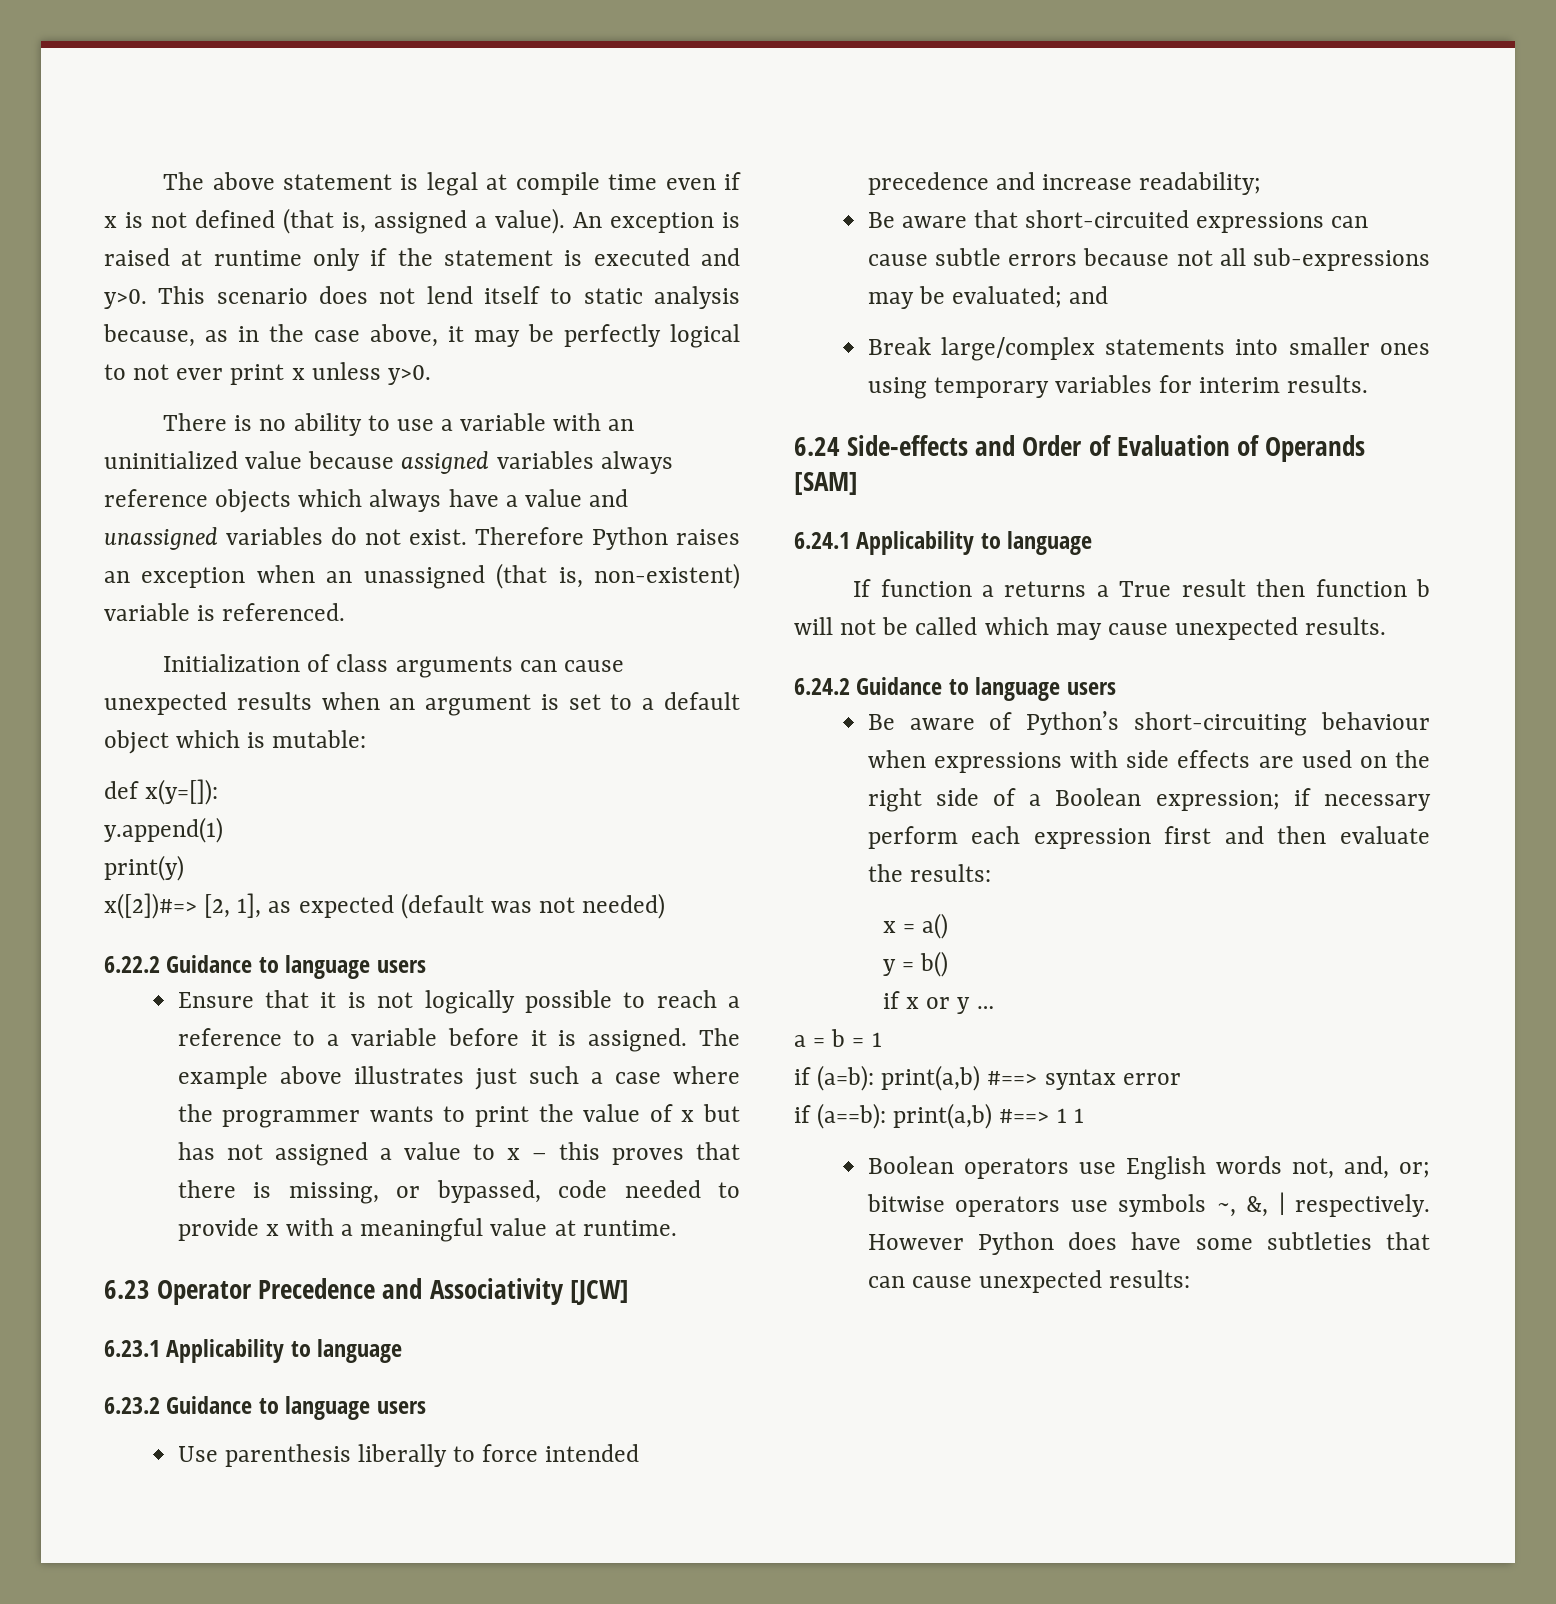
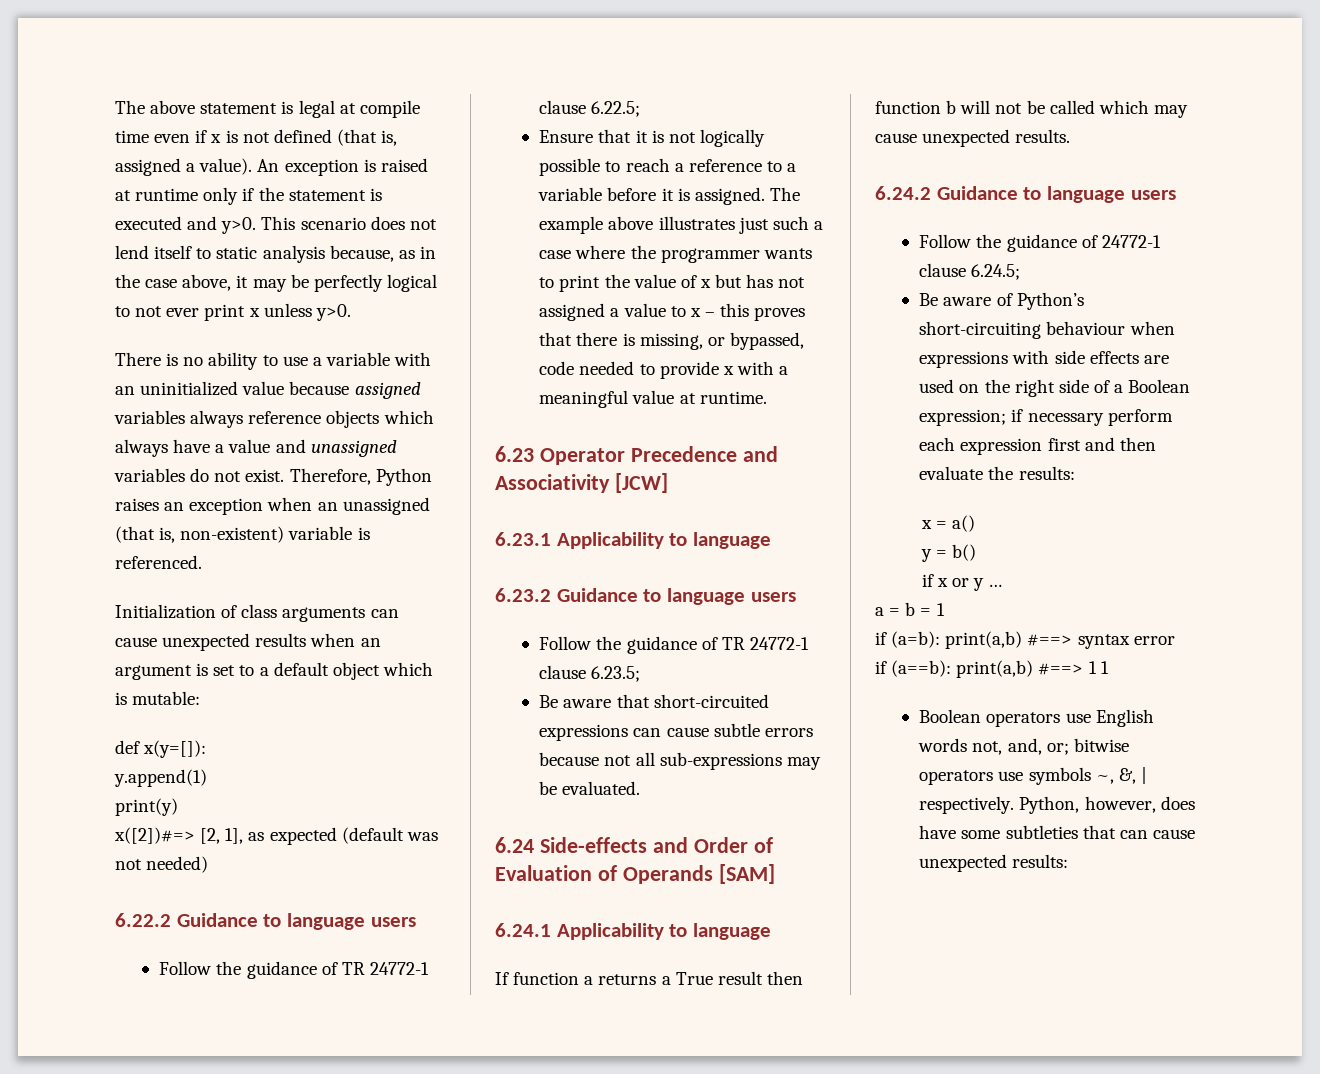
[475,527,584,545] Therefore -> [289,468,371,485] Therefore,
(426, 966) none -> [159,961,429,979] [539,100,641,117] // Follow the guidance of TR 24772-1 clause 6.22.5;
[177,1444,640,1467] [867,172,1262,195] Use parenthesis liberally to force intended precedence and increase readability; -> [539,636,809,654] [539,665,641,682] Follow the guidance of TR 24772-1 clause 6.23.5;
[951,286,1109,308] [867,337,1430,361] [867,375,1369,399] evaluated; and // Break large/complex statements into smaller ones using temporary variables for interim results. -> [562,781,641,795] evaluated.
(1116, 688) none -> [919,234,1161,252] [919,263,1021,280] // Follow the guidance of 24772-1 clause 6.24.5;
[867,1232,1054,1255] However Python -> [1019,796,1156,814] Python, however,

